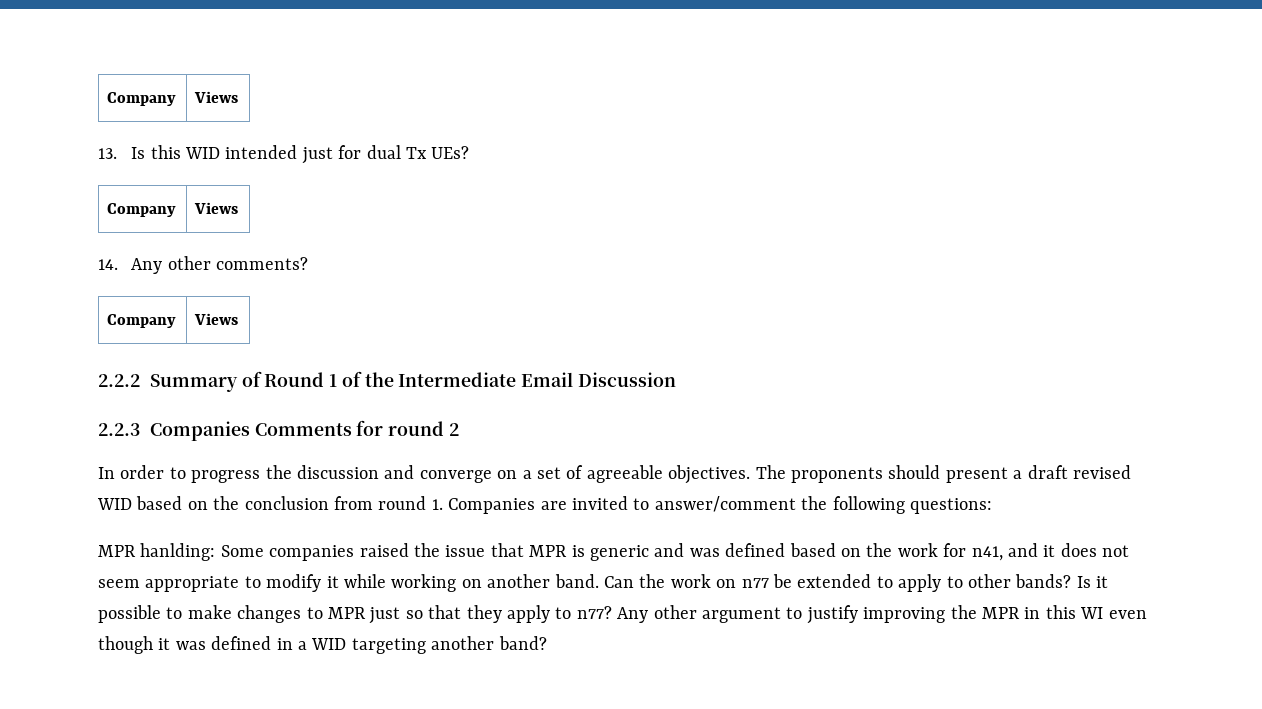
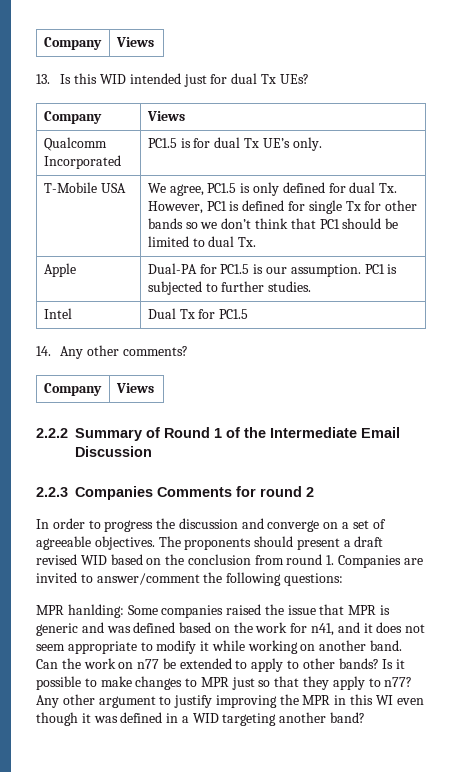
(239, 208) none -> [43,137,107,151] [43,155,121,169] [147,137,322,151] [43,182,126,193] [147,182,398,196] [147,200,418,214] [147,218,399,229] [147,236,257,247] [43,263,76,277] [147,263,398,277] [147,281,312,295] [43,308,72,319] [147,308,249,319] // Qualcomm Incorporated | PC1.5 is for dual Tx UE’s only. // T-Mobile USA | We agree, PC1.5 is only defined for dual Tx. However, PC1 is defined for single Tx for other bands so we don’t think that PC1 should be limited to dual Tx. // Apple | Dual-PA for PC1.5 is our assumption. PC1 is subjected to further studies. // Intel | Dual Tx for PC1.5

